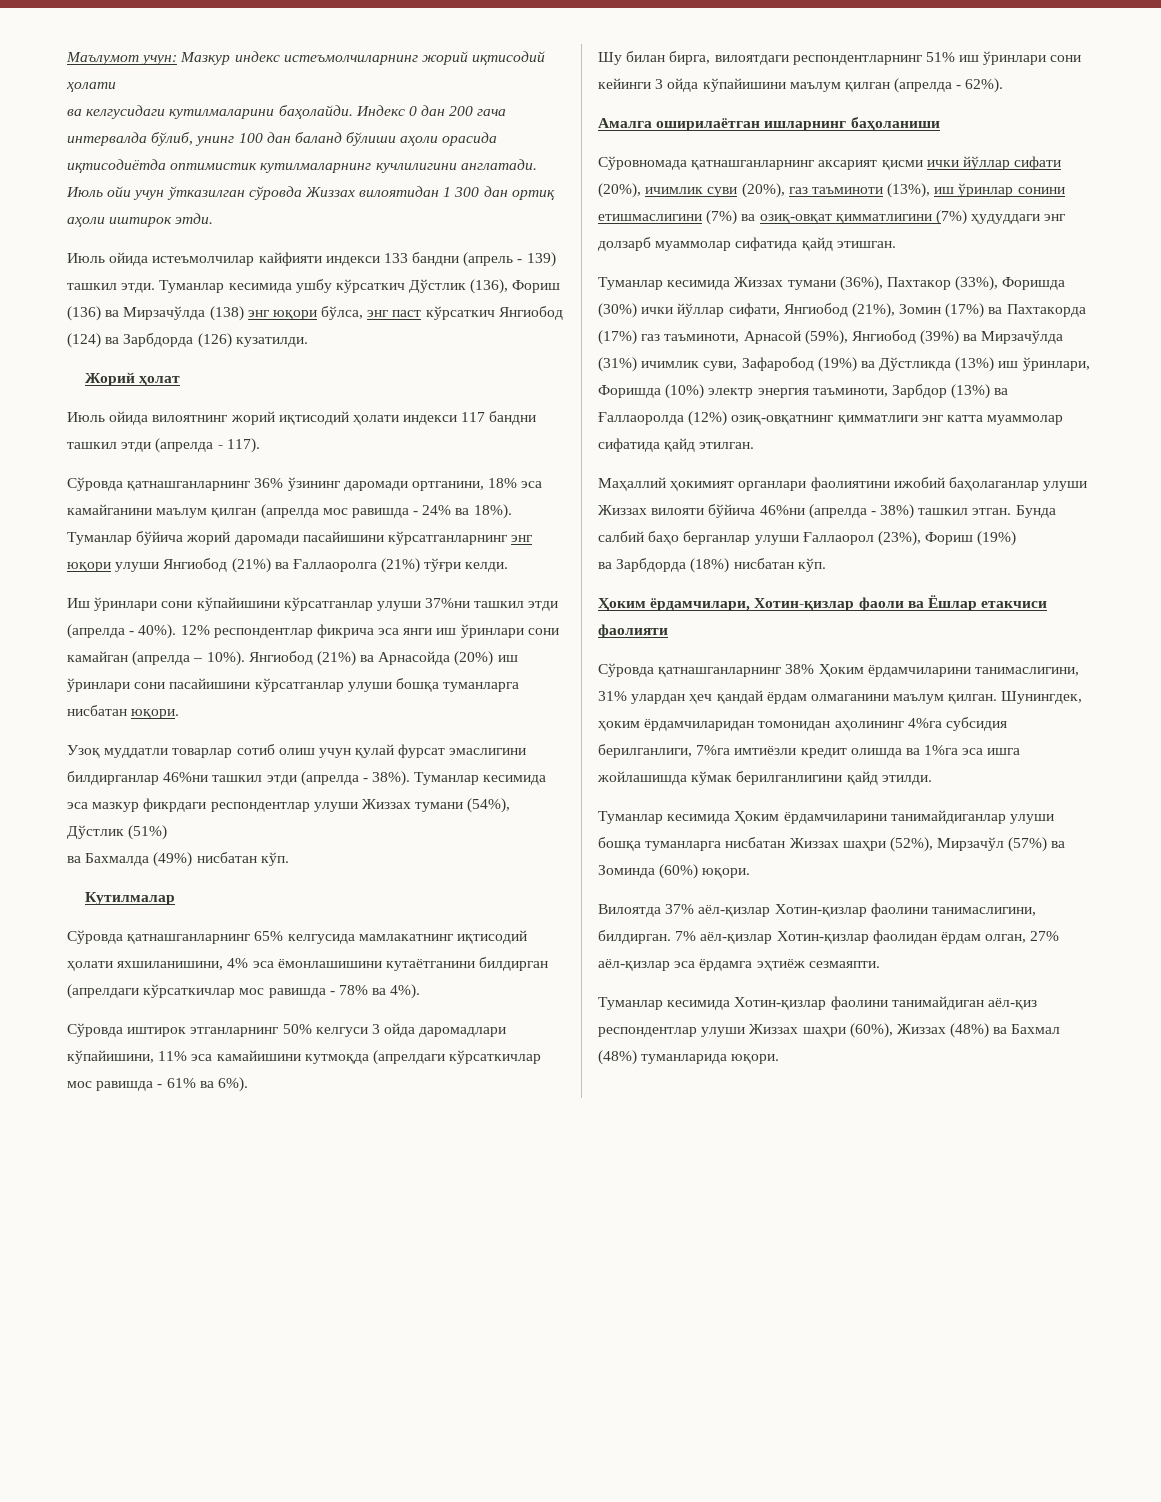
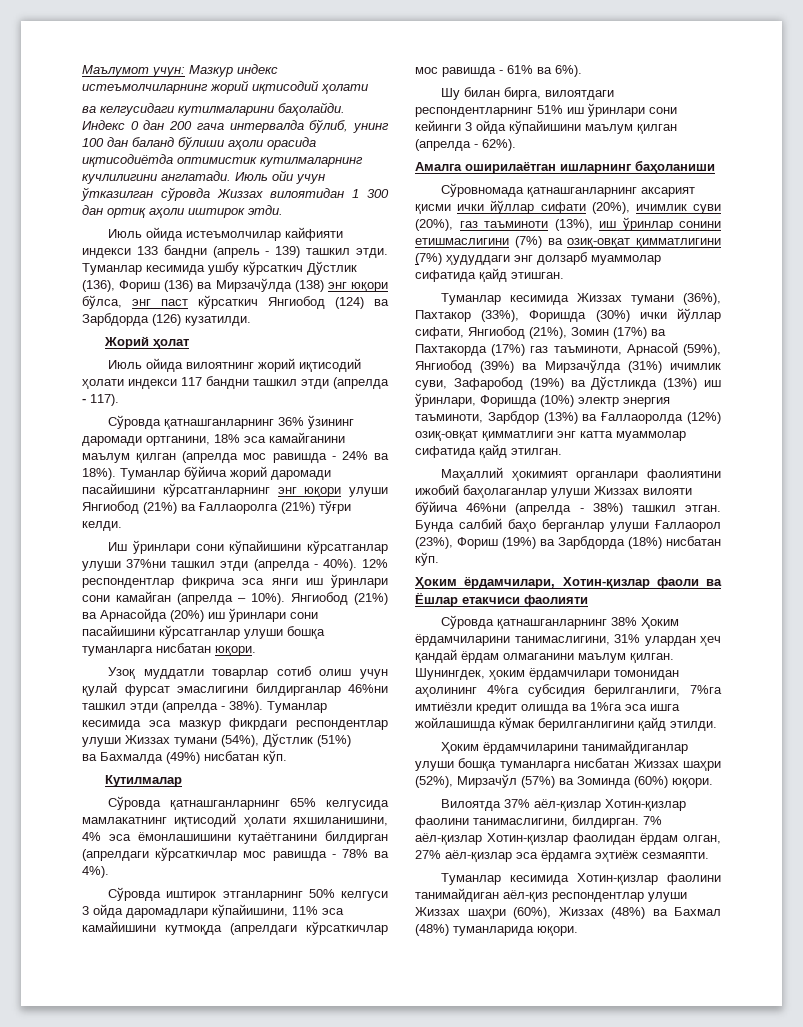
[731,415,834,425] озиқ-овқатнинг -> [415,431,478,441] озиқ-овқат
(1017, 538) // -> (536, 543) none
[644,719,755,731] ёрдамчиларидан -> [529,668,610,680] ёрдамчилари
[598,811,731,824] Туманлар кесимида -> (717, 726) none

